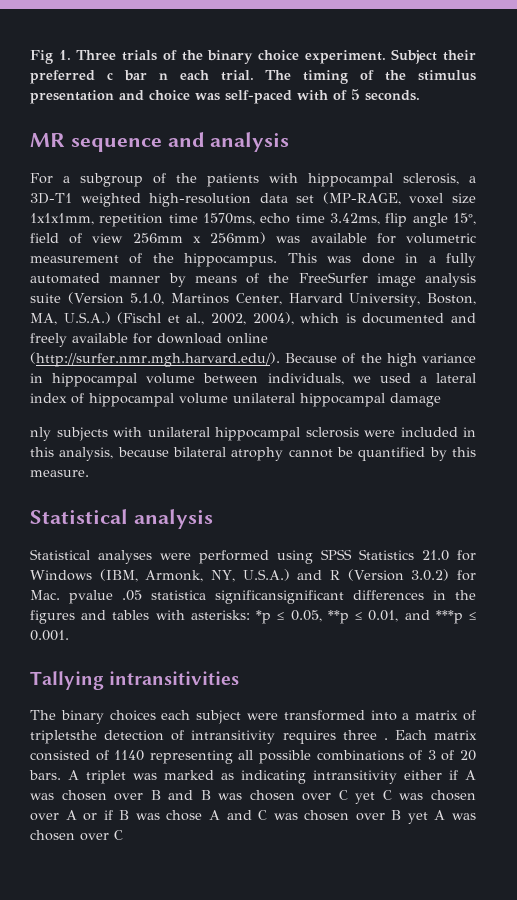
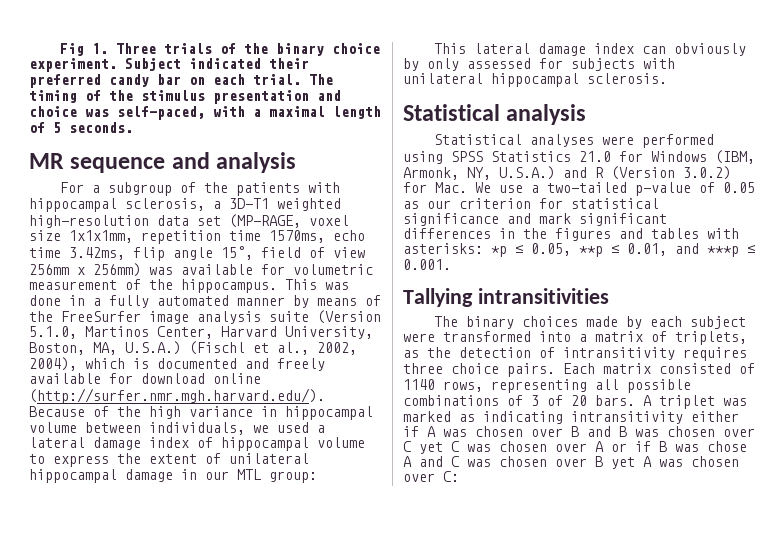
(438, 56) none -> [189,58,261,69] indicated
[106,70,168,81] c bar n -> [109,74,205,87] candy bar on
[225,90,328,104] self-paced with -> [117,106,381,120] self-paced, with a maximal length
(476, 378) none -> [93,437,141,450] damage
[233,393,441,407] [30,427,476,441] [30,447,476,461] [30,470,89,477] unilateral hippocampal damage // nly subjects with unilateral hippocampal sclerosis were included in this analysis, because bilateral atrophy cannot be quantified by this measure. -> [29,453,309,467] [29,469,317,483] [434,43,747,56] [403,58,675,71] [403,73,667,87] to express the extent of unilateral hippocampal damage in our MTL group: // This lateral damage index can obviously by only assessed for subjects with unilateral hippocampal sclerosis.
[69,590,344,604] pvalue .05 statistica significansignificant -> [475,182,755,196] [403,198,659,209] [403,213,667,226] We use a two-tailed p-value of 0.05 as our criterion for statistical significance and mark significant
(156, 715) none -> [586,316,643,329] made by
[30,730,97,744] tripletsthe -> [675,331,747,345] [403,347,451,358] triplets, as the
[383,738,388,740] . -> [451,363,555,377] choice pairs.
(145, 755) none -> [443,381,483,392] rows,
[114,830,123,840] C -> [443,471,459,482] C:

